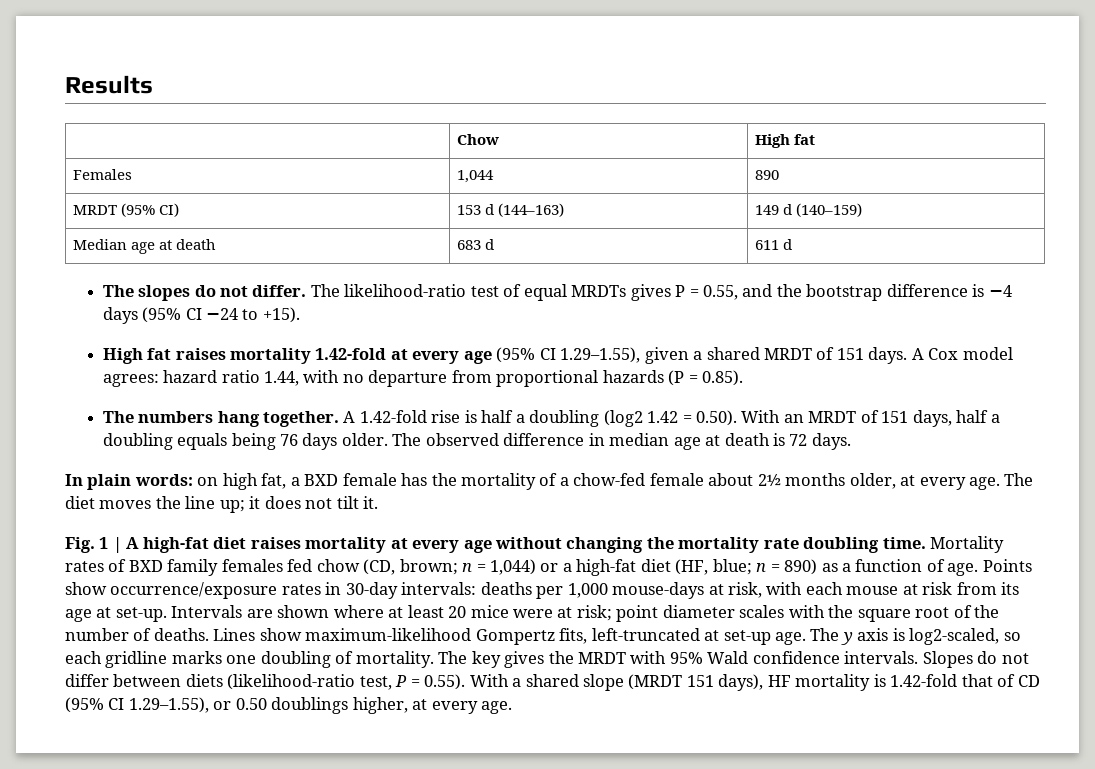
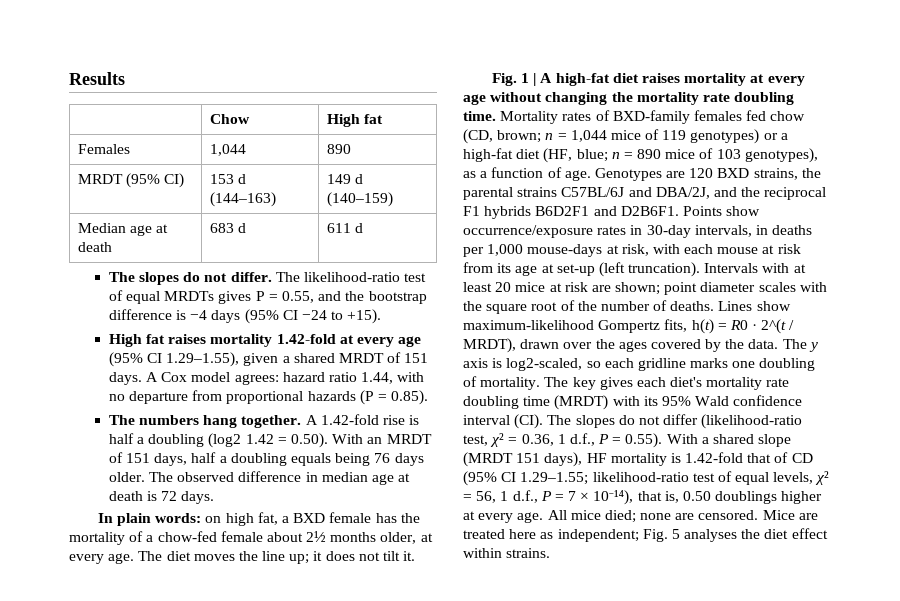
[128,559,219,576] BXD family -> [612,110,690,124] BXD-family
[490,559,537,575] 1,044) -> [570,129,760,144] 1,044 mice of 119 genotypes)
[784,559,818,575] 890) -> [637,148,818,163] 890 mice of 103 genotypes),
(979, 569) none -> [594,168,821,181] [463,187,827,200] [463,206,679,219] Genotypes are 120 BXD strains, the parental strains C57BL/6J and DBA/2J, and the reciprocal F1 hybrids B6D2F1 and D2B6F1.
[401,582,477,595] intervals: -> [694,225,768,237] intervals, in
[115,605,612,622] set-up. Intervals are shown where at least 20 mice were at risk; -> [556,262,806,277] [463,282,661,295] set-up (left truncation). Intervals with at least 20 mice at risk are shown;
[591,628,807,645] left-truncated at set-up age. -> [691,319,795,334] [463,338,779,353] h(t) = R0 · 2^(t / MRDT), drawn over the ages covered by the data.
[548,651,1029,668] [65,674,392,690] the MRDT with 95% Wald confidence intervals. Slopes do not differ between diets (likelihood-ratio test, -> [636,377,790,390] [463,395,803,410] [463,414,803,429] [463,433,595,447] each diet's mortality rate doubling time (MRDT) with its 95% Wald confidence interval (CI). The slopes do not differ (likelihood-ratio test, χ² = 0.36, 1 d.f.,
[128,697,232,713] 1.29–1.55), or -> [520,471,830,485] [463,490,679,505] 1.29–1.55; likelihood-ratio test of equal levels, χ² = 56, 1 d.f., P = 7 × 10⁻¹⁴), that is,
[352,697,513,714] higher, at every age. -> [781,491,823,504] [463,510,818,523] [463,528,828,542] [463,548,551,558] higher at every age. All mice died; none are censored. Mice are treated here as independent; Fig. 5 analyses the diet effect within strains.

